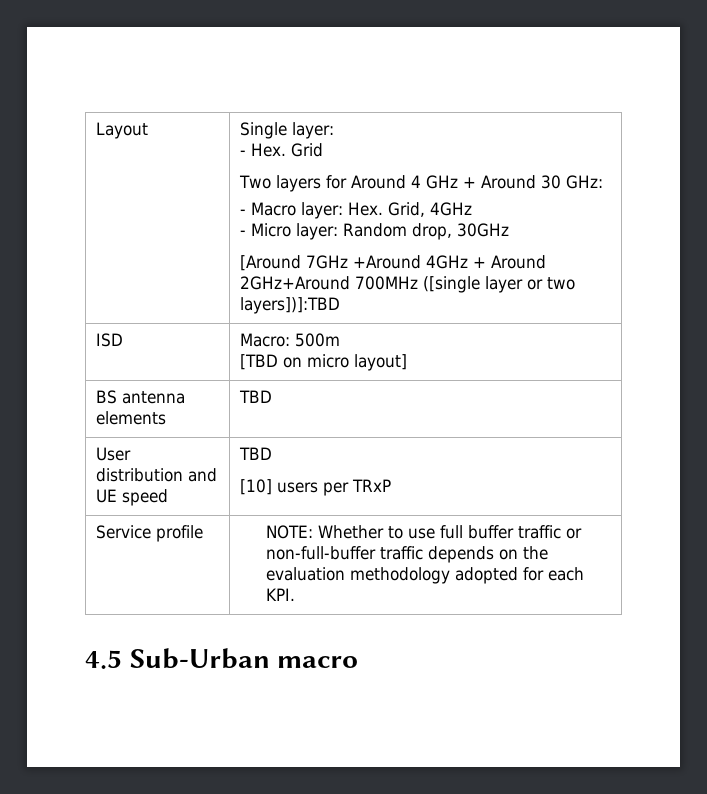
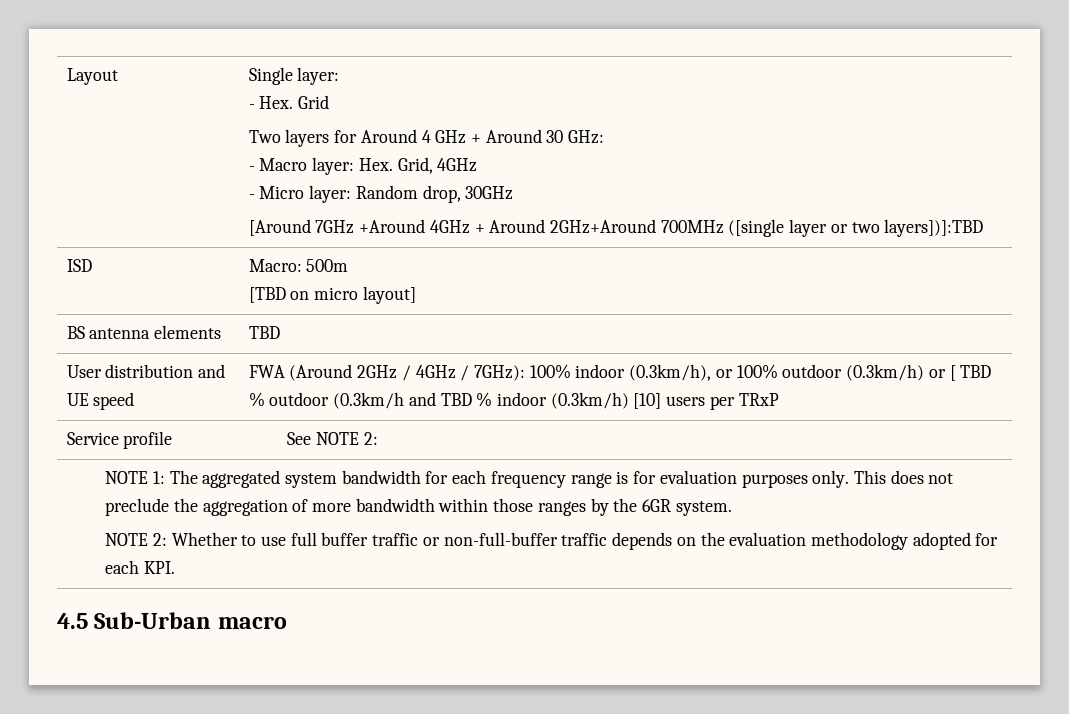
[239,447,273,460] TBD // -> [248,364,992,381] [248,392,629,409] FWA (Around 2GHz / 4GHz / 7GHz): 100% indoor (0.3km/h), or 100% outdoor (0.3km/h) or [ TBD % outdoor (0.3km/h and TBD % indoor (0.3km/h)
[265,525,313,539] NOTE: -> [287,432,378,445] [105,470,954,488] [105,498,732,516] [105,533,167,546] See NOTE 2: // NOTE 1: The aggregated system bandwidth for each frequency range is for evaluation purposes only. This does not preclude the aggregation of more bandwidth within those ranges by the 6GR system. // NOTE 2:

